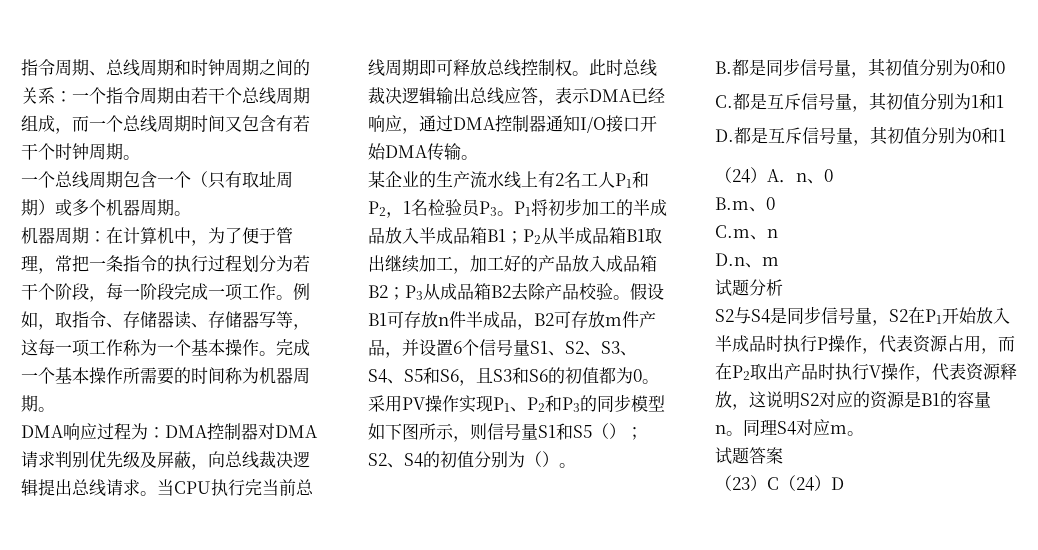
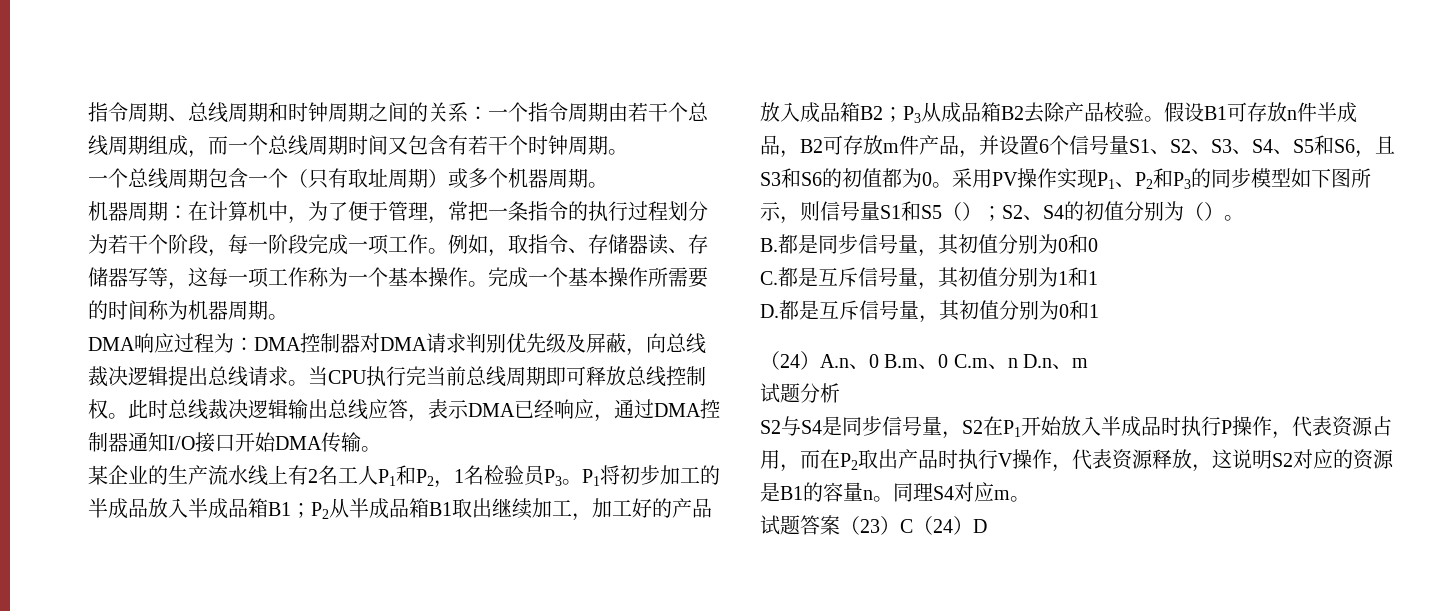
[767,169,833,184] A．n、0 // -> [820,354,879,369] A.n、0
(775, 203) // -> (949, 361) none
(778, 233) // -> (1018, 363) none
(783, 455) // -> (840, 525) none

